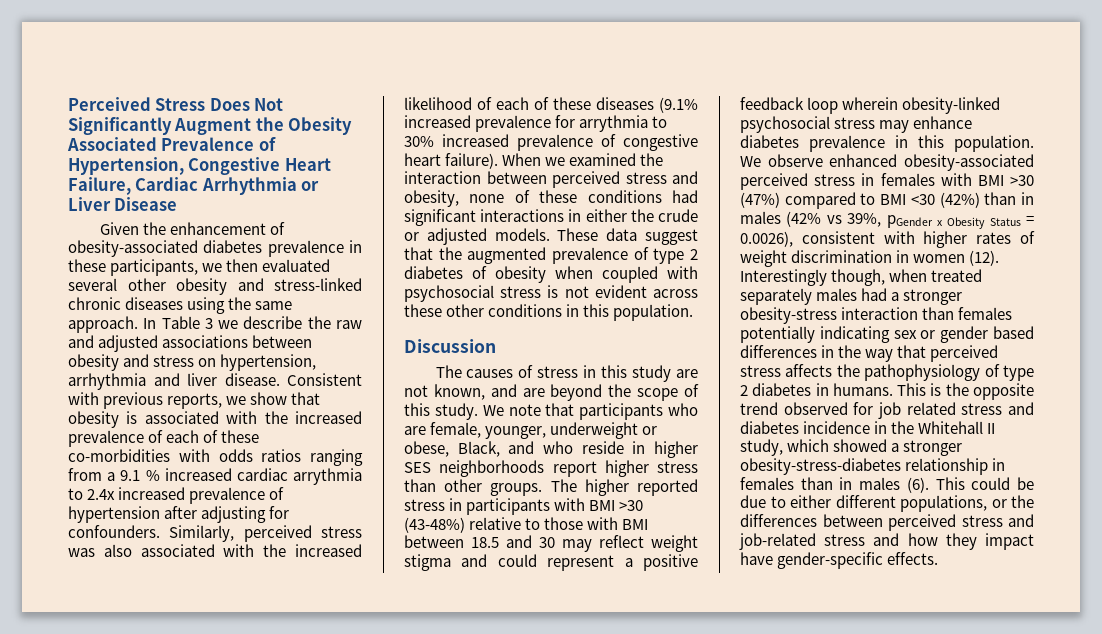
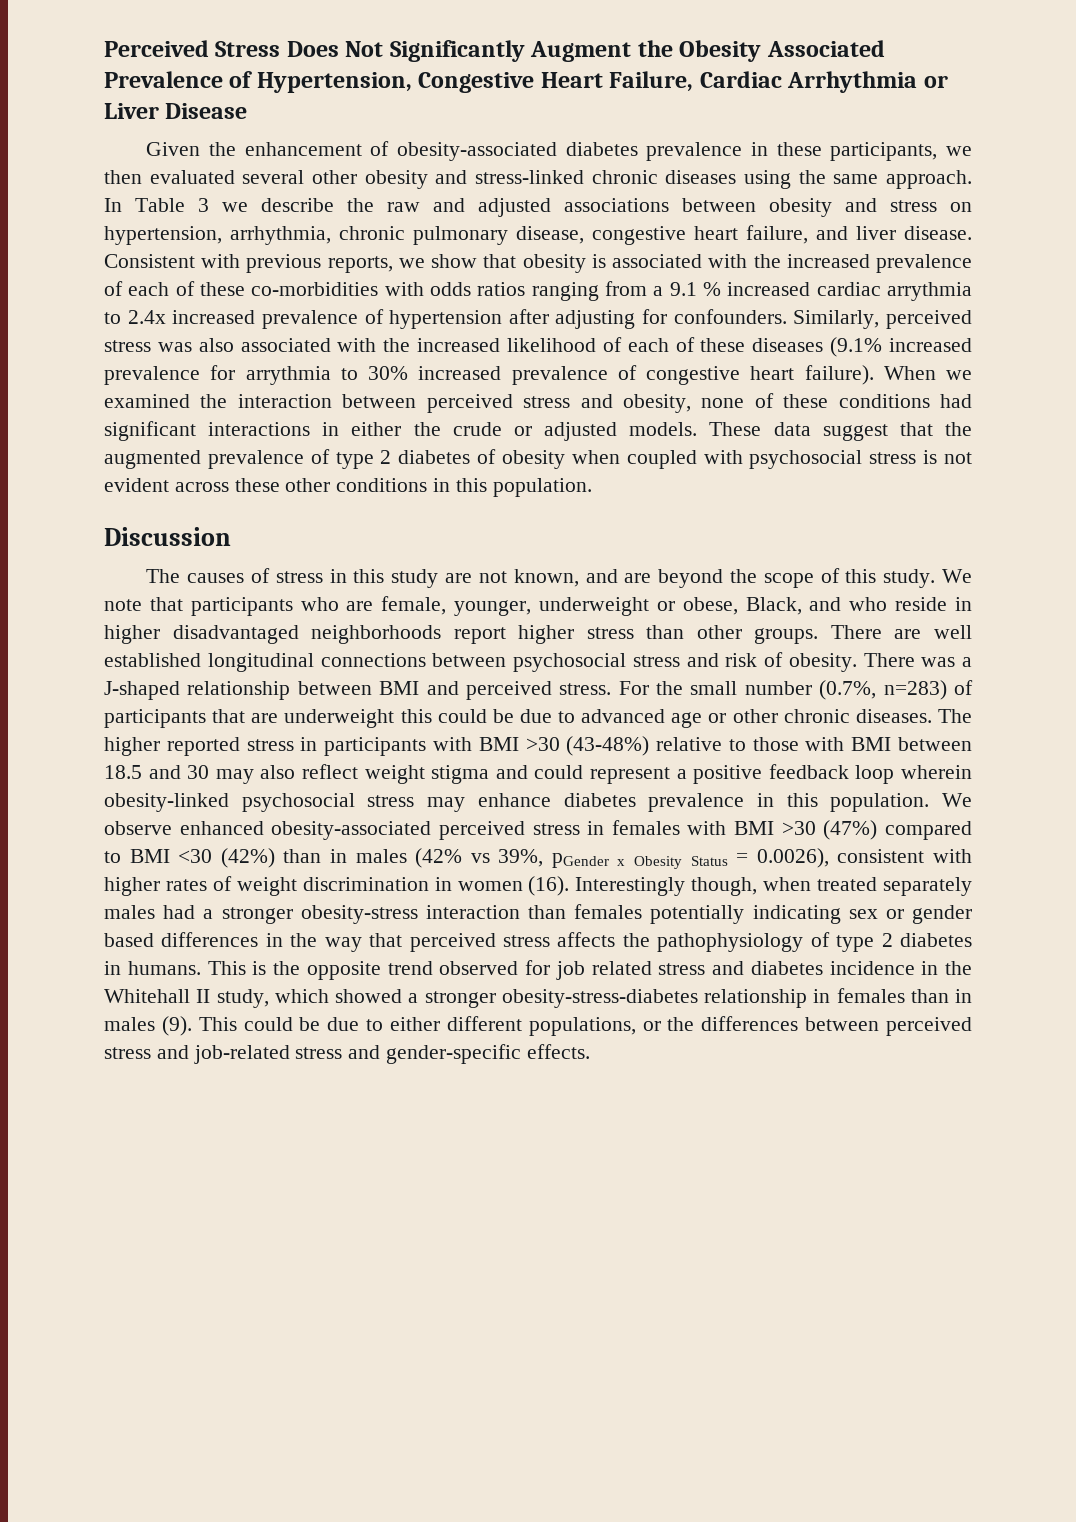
[68,373,146,390] arrhythmia -> [230,225,808,245] arrhythmia, chronic pulmonary disease, congestive heart failure,
[404,462,431,473] SES -> [172,625,299,644] disadvantaged
(543, 489) none -> [830,625,972,639] [104,652,972,672] [104,680,973,700] [104,709,932,728] There are well established longitudinal connections between psychosocial stress and risk of obesity. There was a J-shaped relationship between BMI and perceived stress. For the small number (0.7%, n=283) of participants that are underweight this could be due to advanced age or other chronic diseases.
(592, 545) none -> [260,765,296,779] also
[969,250,1000,266] (12). -> [528,876,570,896] (16).
[906,477,929,493] (6). -> [161,1016,192,1036] (9).
[907,533,1034,550] [740,552,773,565] how they impact have -> (381, 1052) none

